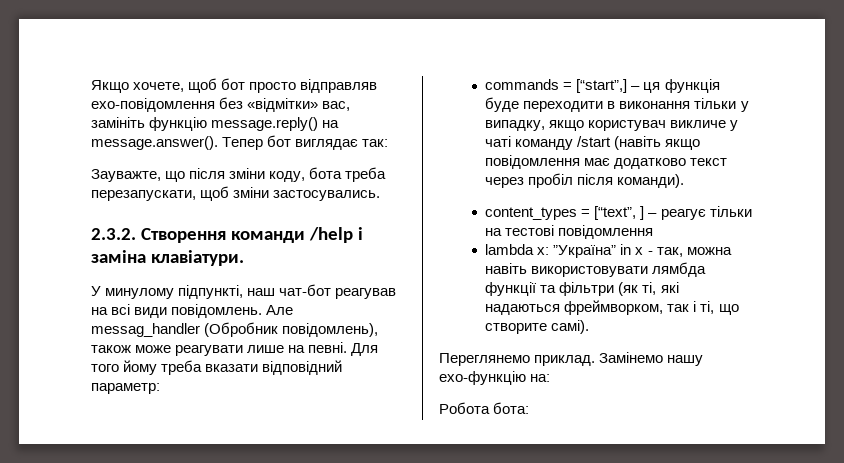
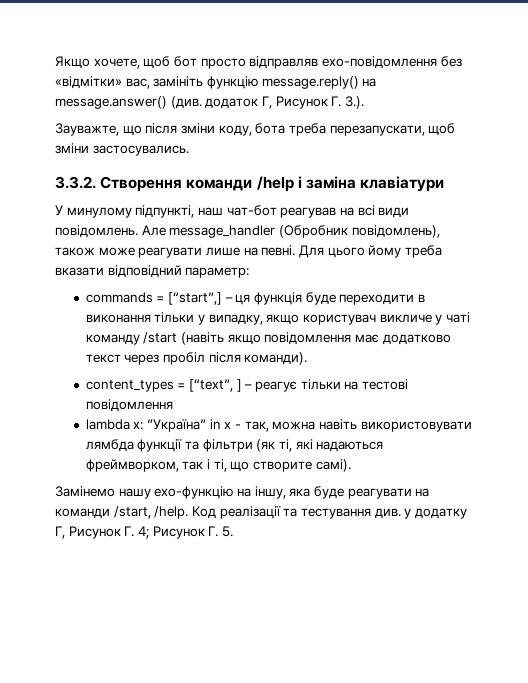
[91,135,389,150] message.answer(). Тепер бот виглядає так: -> [55,96,364,109] message.answer() (див. додаток Г, Рисунок Г. 3.).
[91,228,136,240] 2.3.2. -> [55,176,96,189] 3.3.2.
[150,250,244,266] клавіатури. -> [360,176,445,192] клавіатури
[91,323,200,337] messag_handler -> [169,225,276,238] message_handler
[91,364,119,372] того -> [327,247,365,258] цього
[439,353,596,366] Переглянемо приклад. -> (351, 465) none
[530,374,551,382] [439,402,530,414] на: // Робота бота: -> [236,486,430,499] [55,506,467,519] [55,526,233,539] на іншу, яка буде реагувати на команди /start, /help. Код реалізації та тестування див. у додатку Г, Рисунок Г. 4; Рисунок Г. 5.

